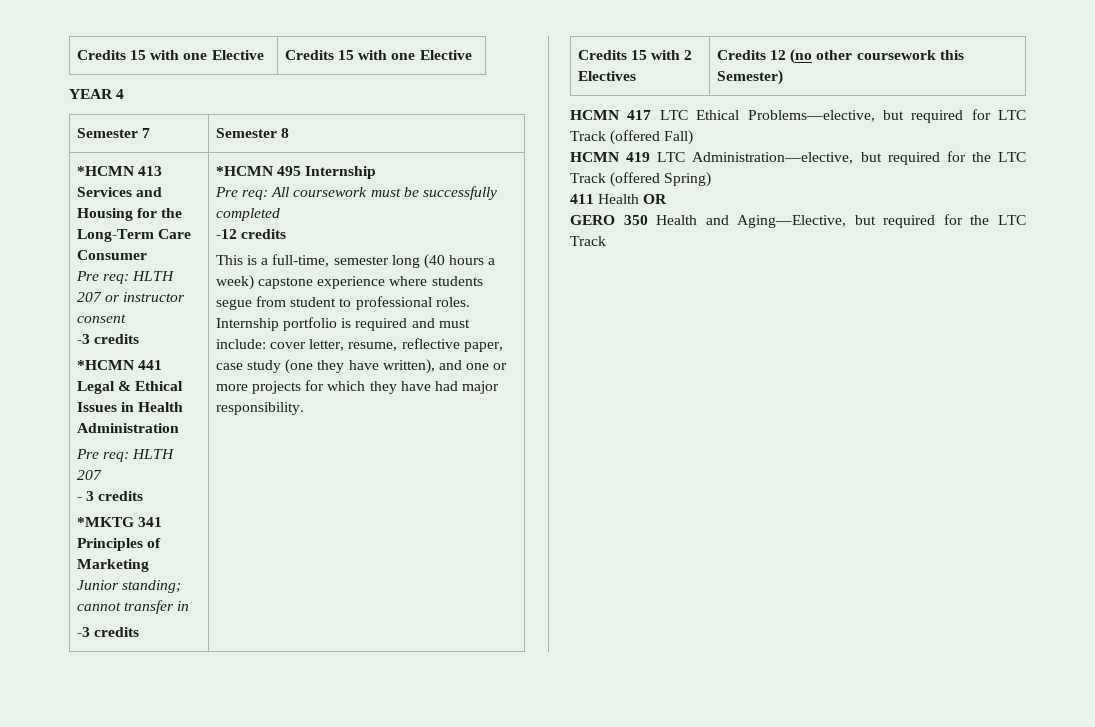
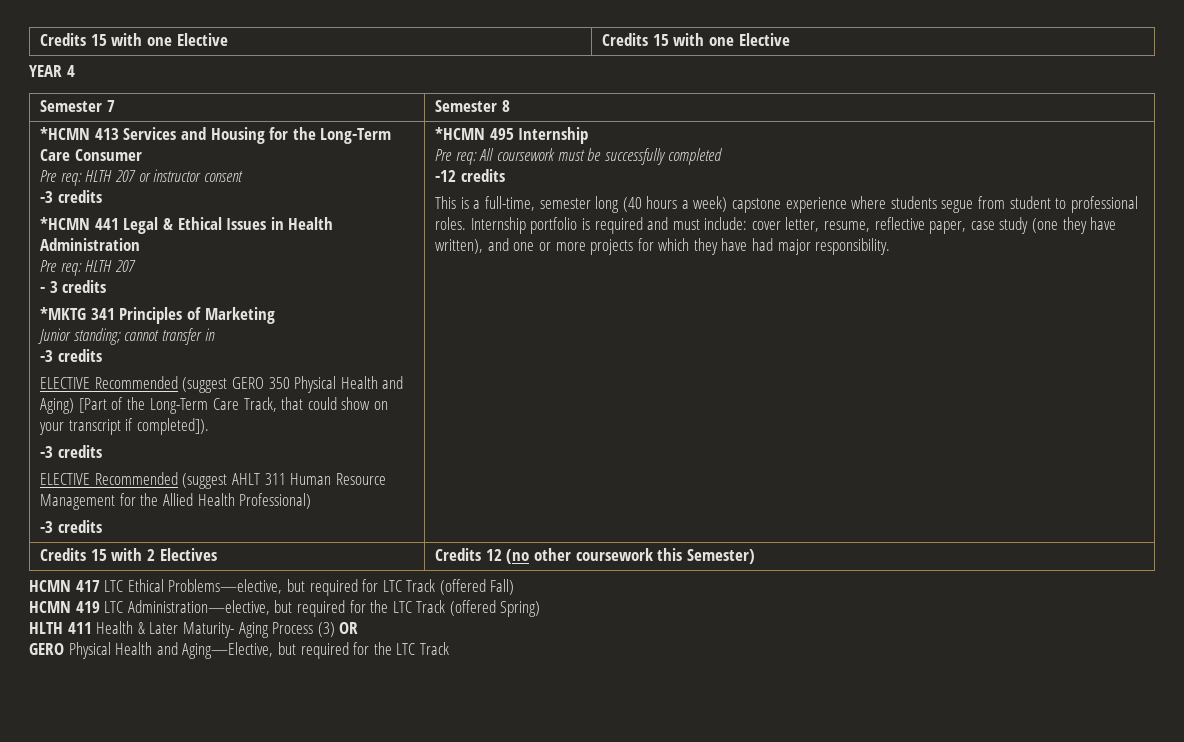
(140, 632) none -> [40,376,404,393] [40,397,389,414] [39,418,209,435] [40,445,102,458] [40,472,386,489] [40,493,312,510] [40,520,102,533] // ELECTIVE Recommended (suggest GERO 350 Physical Health and Aging) [Part of the Long-Term Care Track, that could show on your transcript if completed]). // -3 credits // ELECTIVE Recommended (suggest AHLT 311 Human Resource Management for the Allied Health Professional) // -3 credits
(712, 179) none -> [29,622,63,634] HLTH
(640, 199) none -> [137,622,335,638] & Later Maturity- Aging Process (3)
[623,215,648,225] 350 -> [68,642,111,659] Physical

